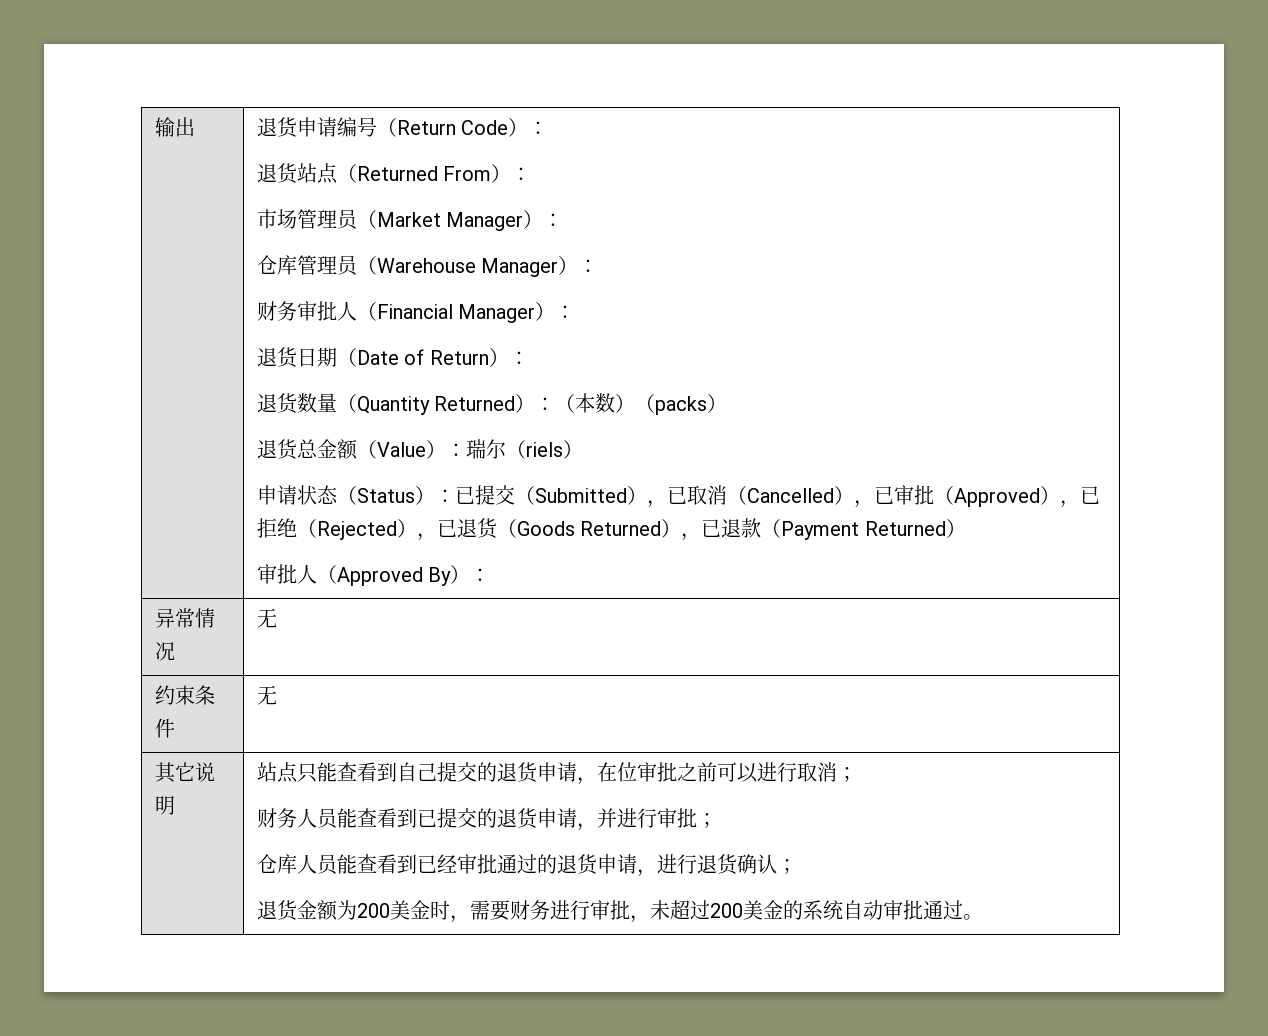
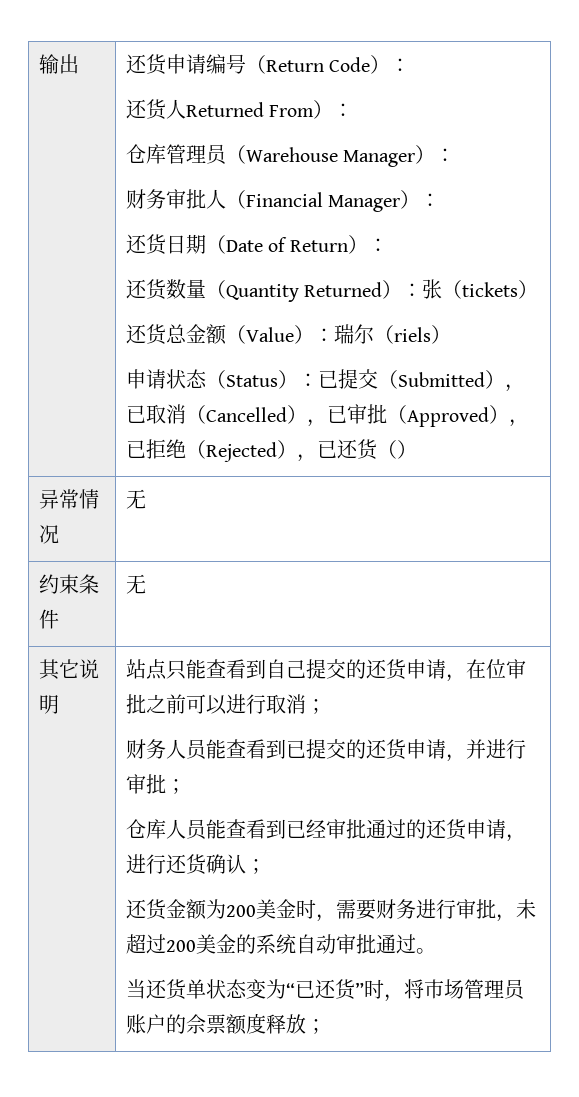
[256,118,277,137] 退 -> [126,54,148,74] 还
[256,163,357,184] 退货站点（ -> [126,99,187,120] 还货人
[256,209,564,231] // 市场管理员（Market Manager）： -> (354, 110) none
[256,348,277,367] 退 -> [126,234,148,254] 还
[256,394,277,413] 退 -> [126,279,148,299] 还
[555,393,728,415] [256,440,277,459] （本数）（packs） // 退 -> [422,279,539,299] [126,324,148,344] 张（tickets） // 还
[456,518,966,541] [256,564,491,586] 退货（Goods Returned），已退款（Payment Returned） // 审批人（Approved By）： -> [337,439,418,460] 还货（）
[496,763,517,782] 退 -> [366,659,388,679] 还
[496,809,517,828] 退 -> [366,739,388,759] 还
[556,855,577,874] 退 -> [426,819,448,839] 还
[696,855,717,874] 退 -> [166,854,188,874] 还
[256,901,277,920] 退 -> [126,899,148,919] 还
(983, 917) none -> [126,979,527,1002] [126,1013,327,1035] // 当还货单状态变为“已还货”时，将市场管理员账户的佘票额度释放；

